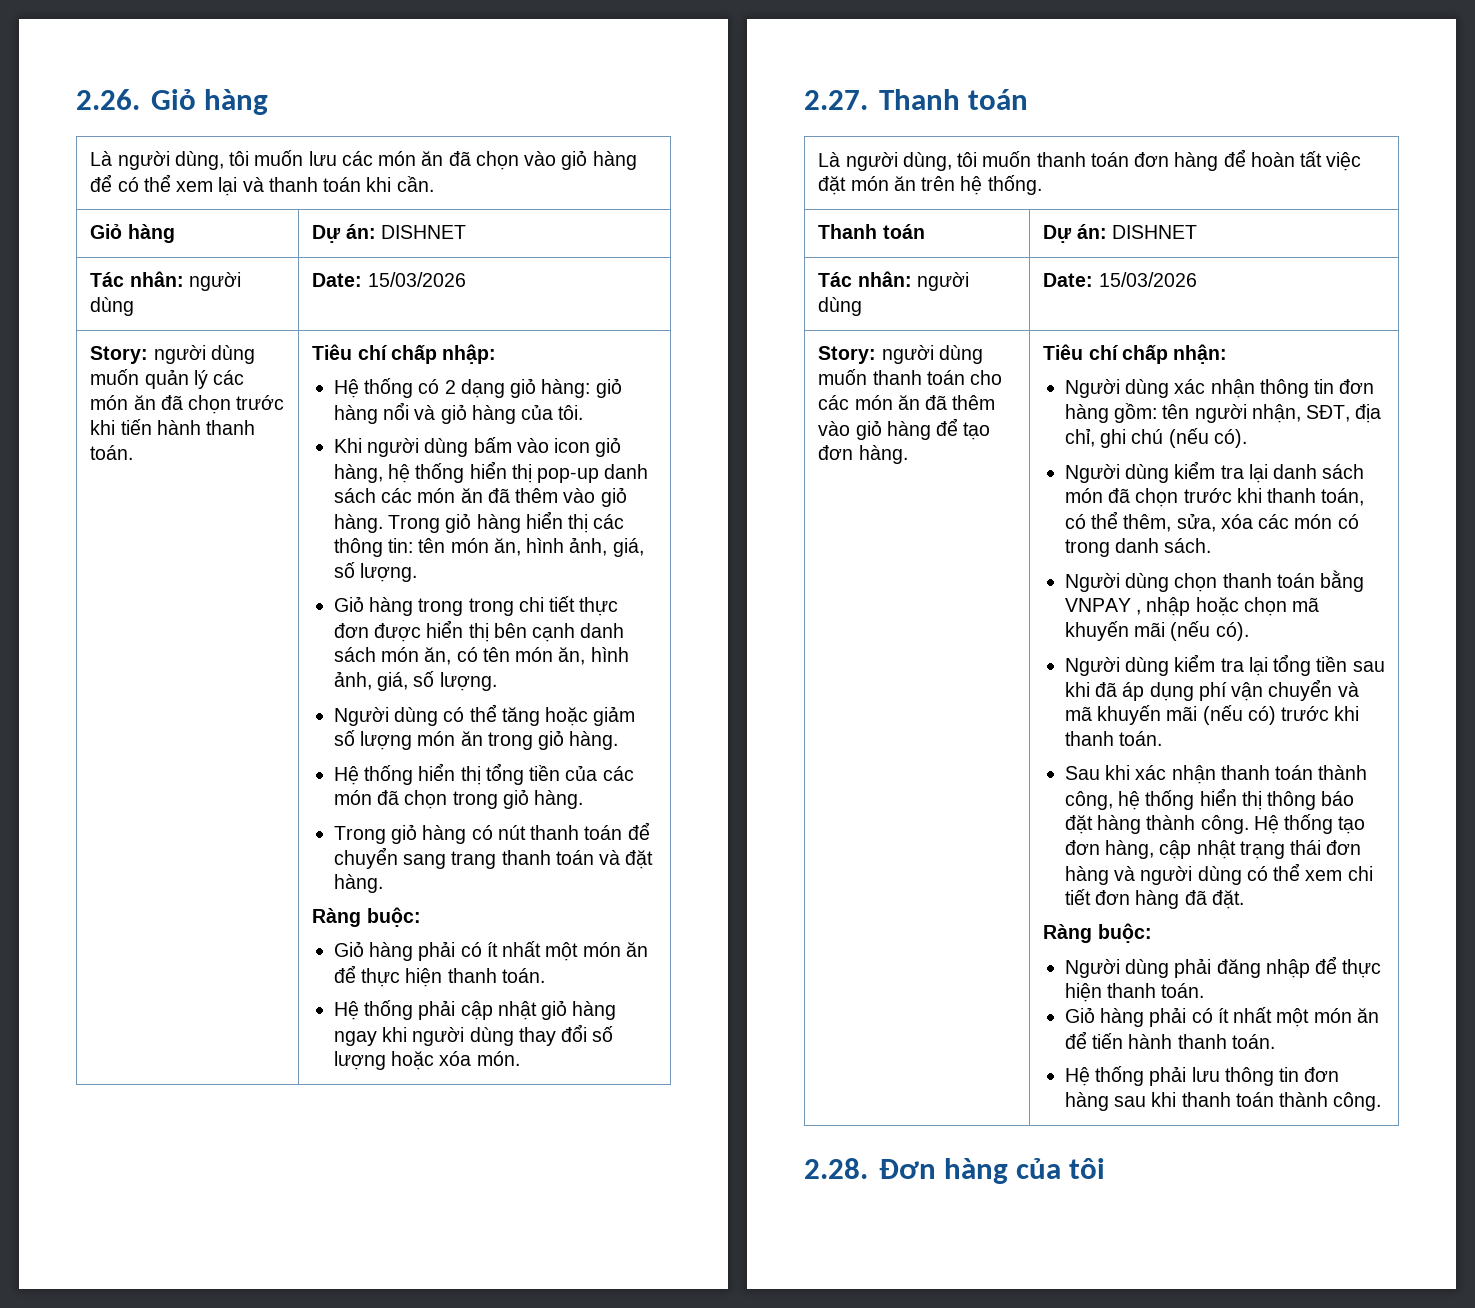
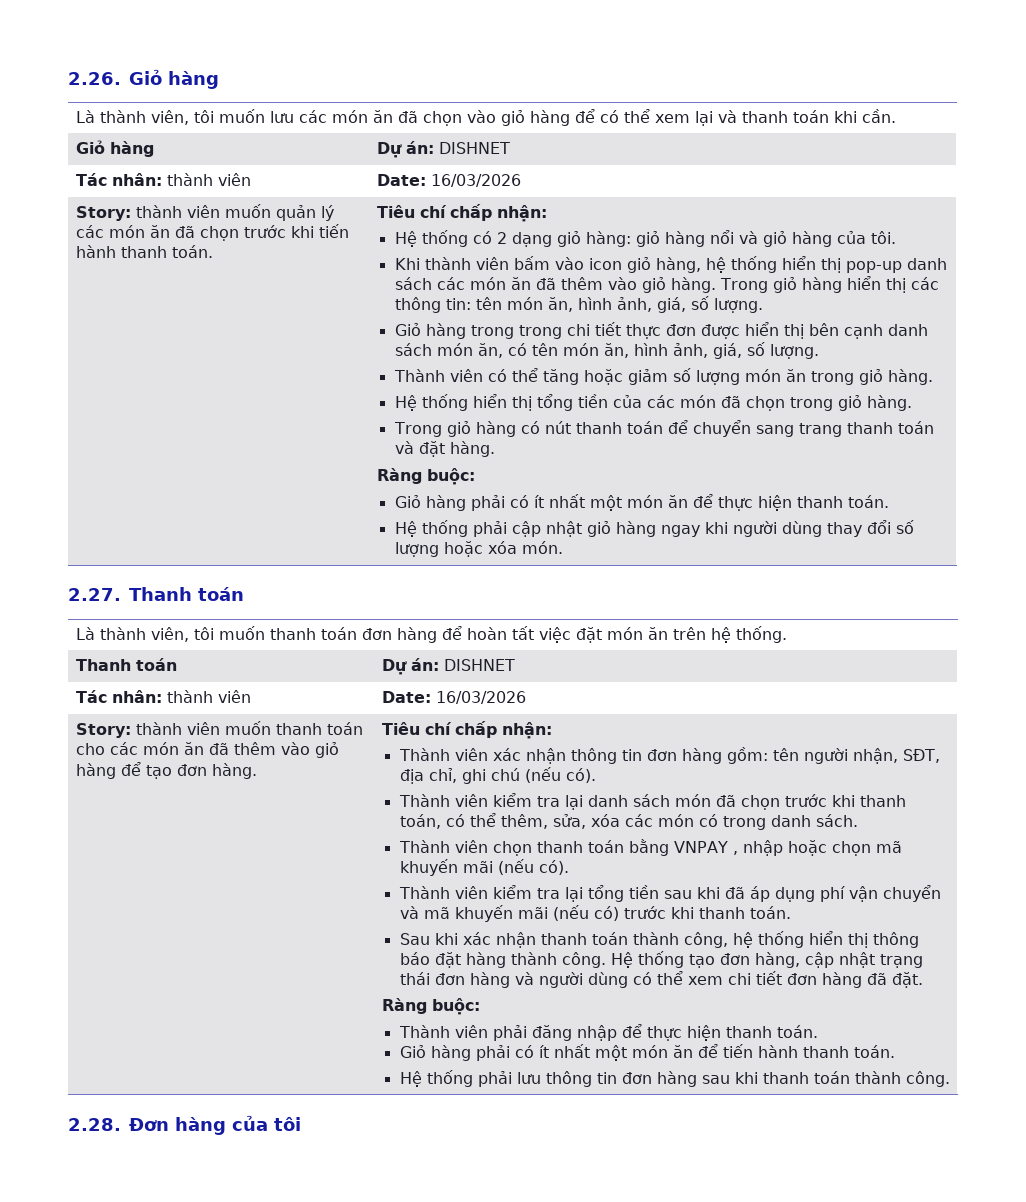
[117,151,224,170] người dùng, -> [99,110,189,125] thành viên,
[188,272,241,291] [90,297,135,316] [312,272,466,287] [90,345,255,364] người dùng | Date: 15/03/2026 // Story: người dùng -> [166,173,251,186] [376,174,521,187] [75,205,220,221] thành viên | Date: 16/03/2026 // Story: thành viên
[442,344,497,364] nhập: -> [496,205,547,222] nhận:
[366,438,469,457] người dùng -> [424,257,509,270] thành viên
[333,707,438,726] Người dùng -> [393,369,483,382] Thành viên
[845,152,952,171] người dùng, -> [99,627,189,642] thành viên,
[916,272,969,291] [818,297,863,316] [1043,272,1197,287] [818,345,983,364] người dùng | Date: 15/03/2026 // Story: người dùng -> [166,690,251,703] [381,691,526,704] [75,722,220,738] thành viên | Date: 16/03/2026 // Story: thành viên
[1064,379,1169,398] Người dùng -> [398,748,488,761] Thành viên
[1064,464,1169,483] Người dùng -> [398,794,488,807] Thành viên
[1064,573,1169,592] Người dùng -> [398,840,488,853] Thành viên
[1064,657,1169,676] Người dùng -> [398,886,488,899] Thành viên
[1064,959,1169,978] Người dùng -> [398,1025,488,1038] Thành viên

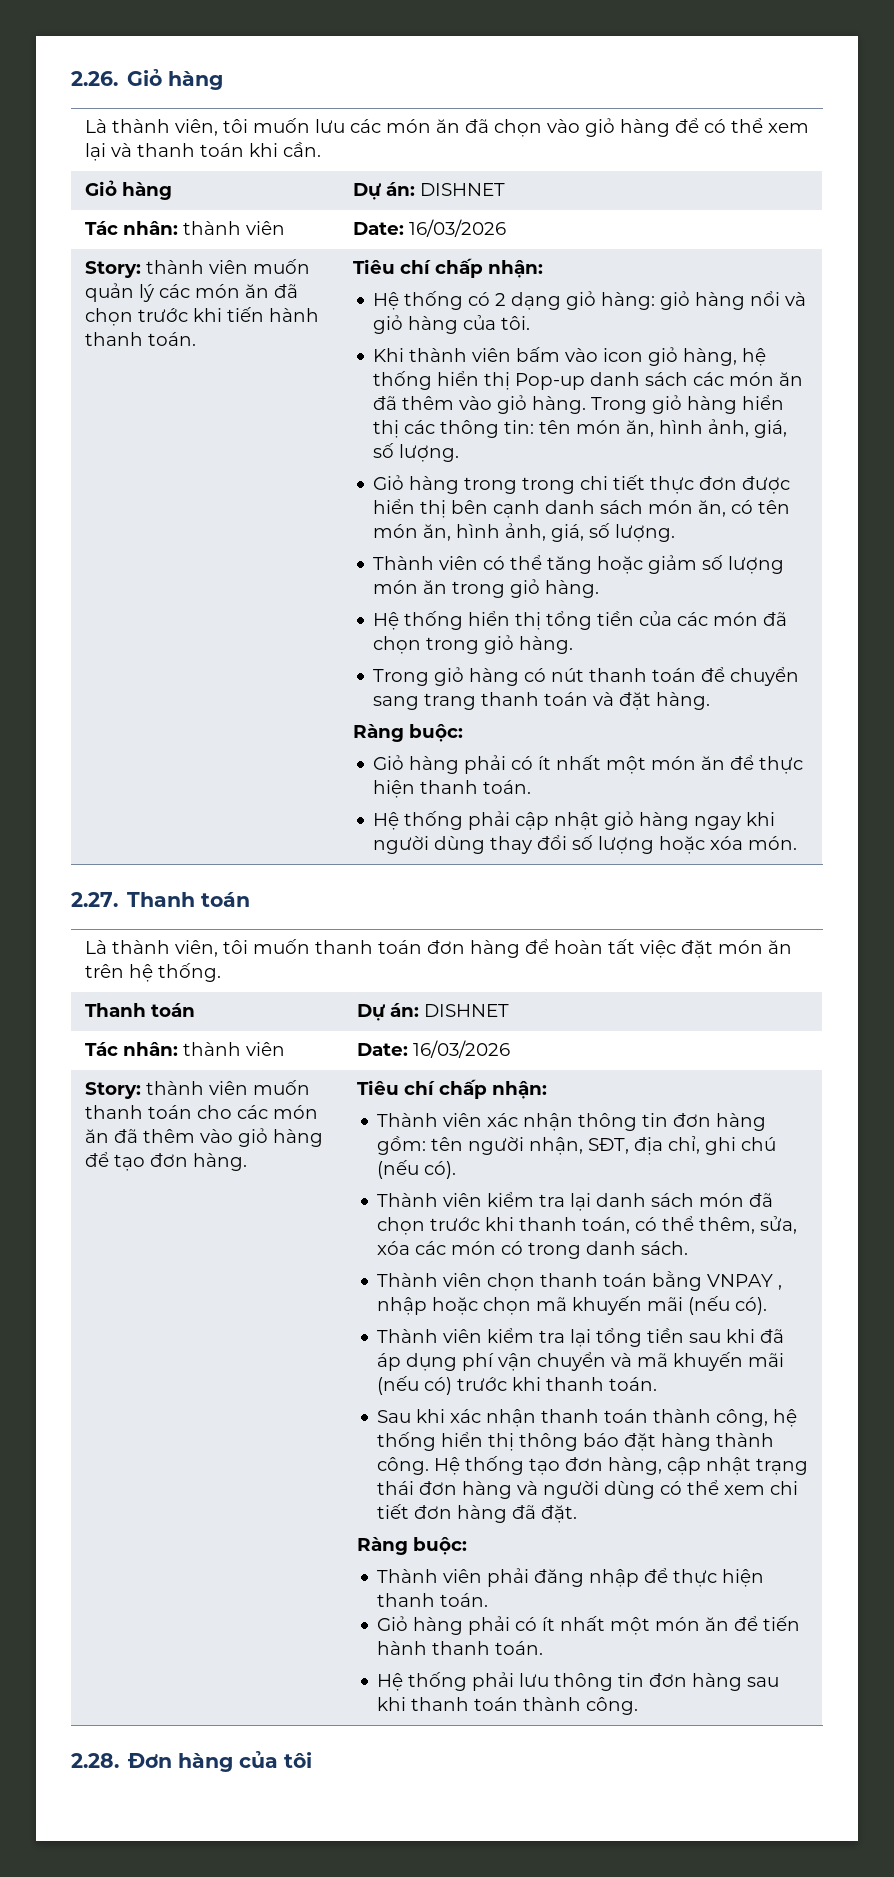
[845,261,902,273] pop-up -> [515,373,586,390] Pop-up

